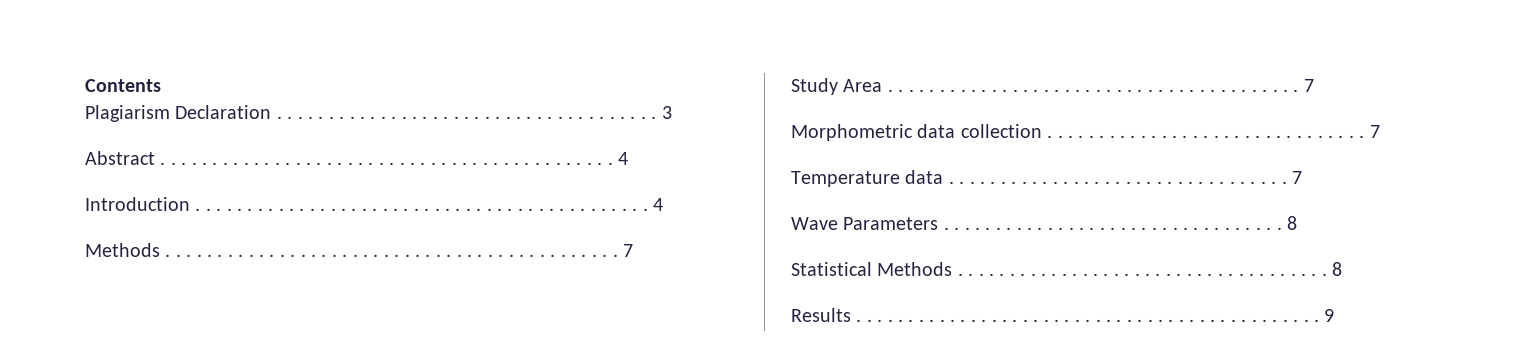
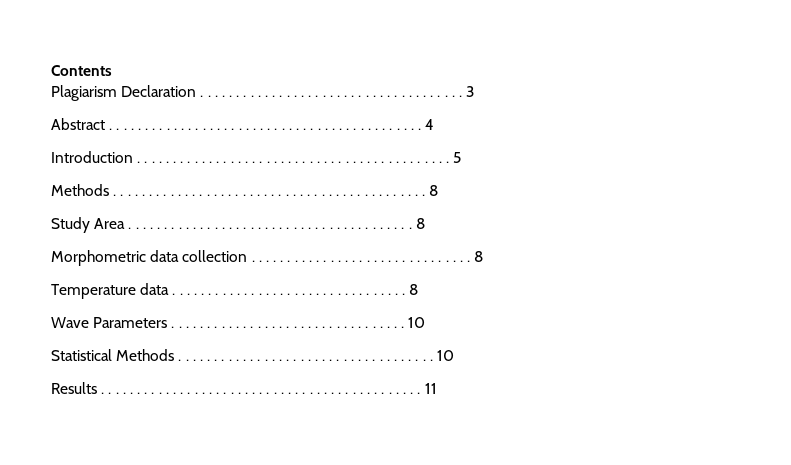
[652,198,663,211] 4 -> [453,152,462,163] 5
[622,244,633,257] 7 -> [429,185,439,196] 8
[1303,79,1314,92] 7 -> [415,218,425,229] 8
[1369,125,1380,138] 7 -> [474,251,484,262] 8
[1291,171,1302,184] 7 -> [409,284,419,295] 8
[1286,216,1297,230] 8 -> [408,317,426,328] 10
[1332,262,1343,276] 8 -> [437,350,455,361] 10
[1324,309,1335,322] 9 -> [424,383,437,394] 11

